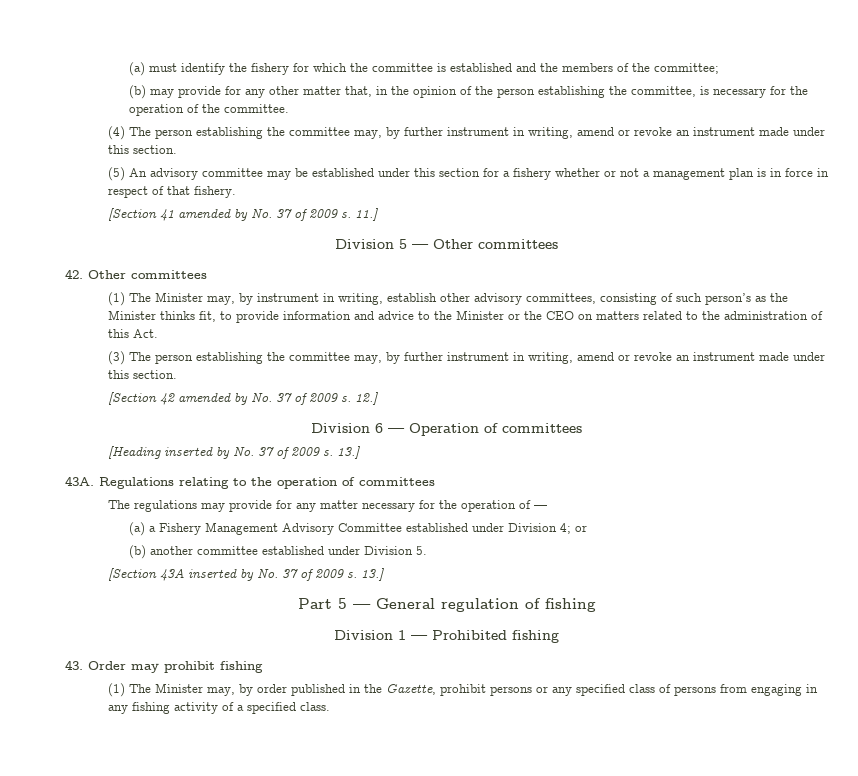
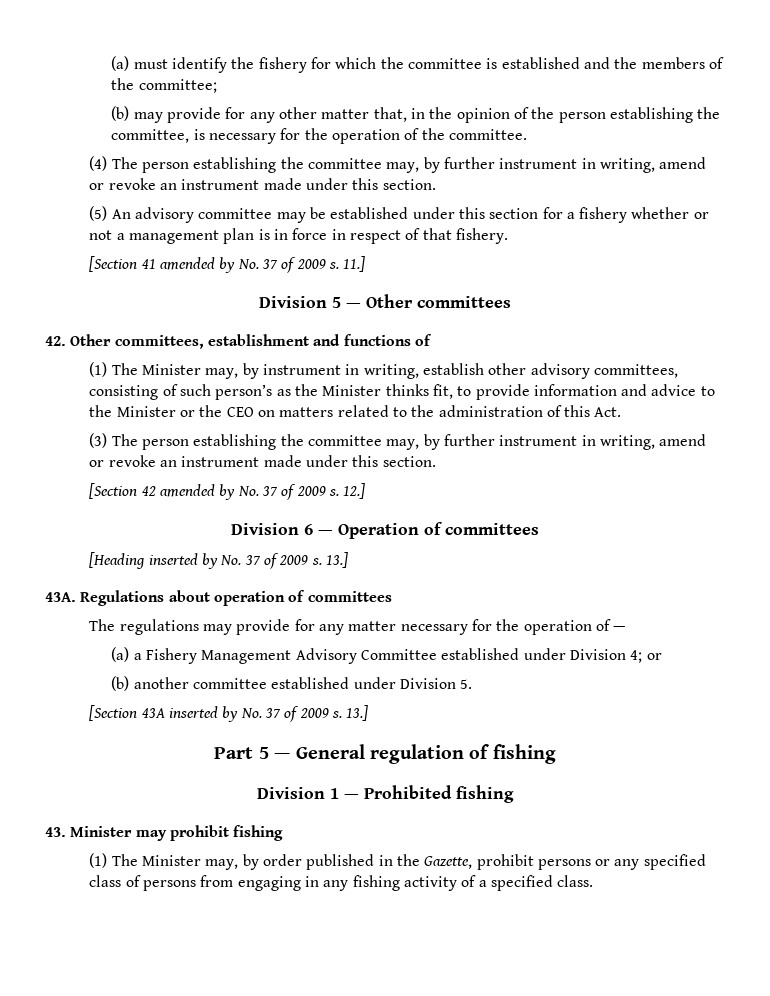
[131,270,207,279] committees -> [114,334,432,349] committees, establishment and functions of
[179,477,272,489] relating to the -> [168,590,210,602] about
[88,661,126,670] Order -> [70,826,133,837] Minister

